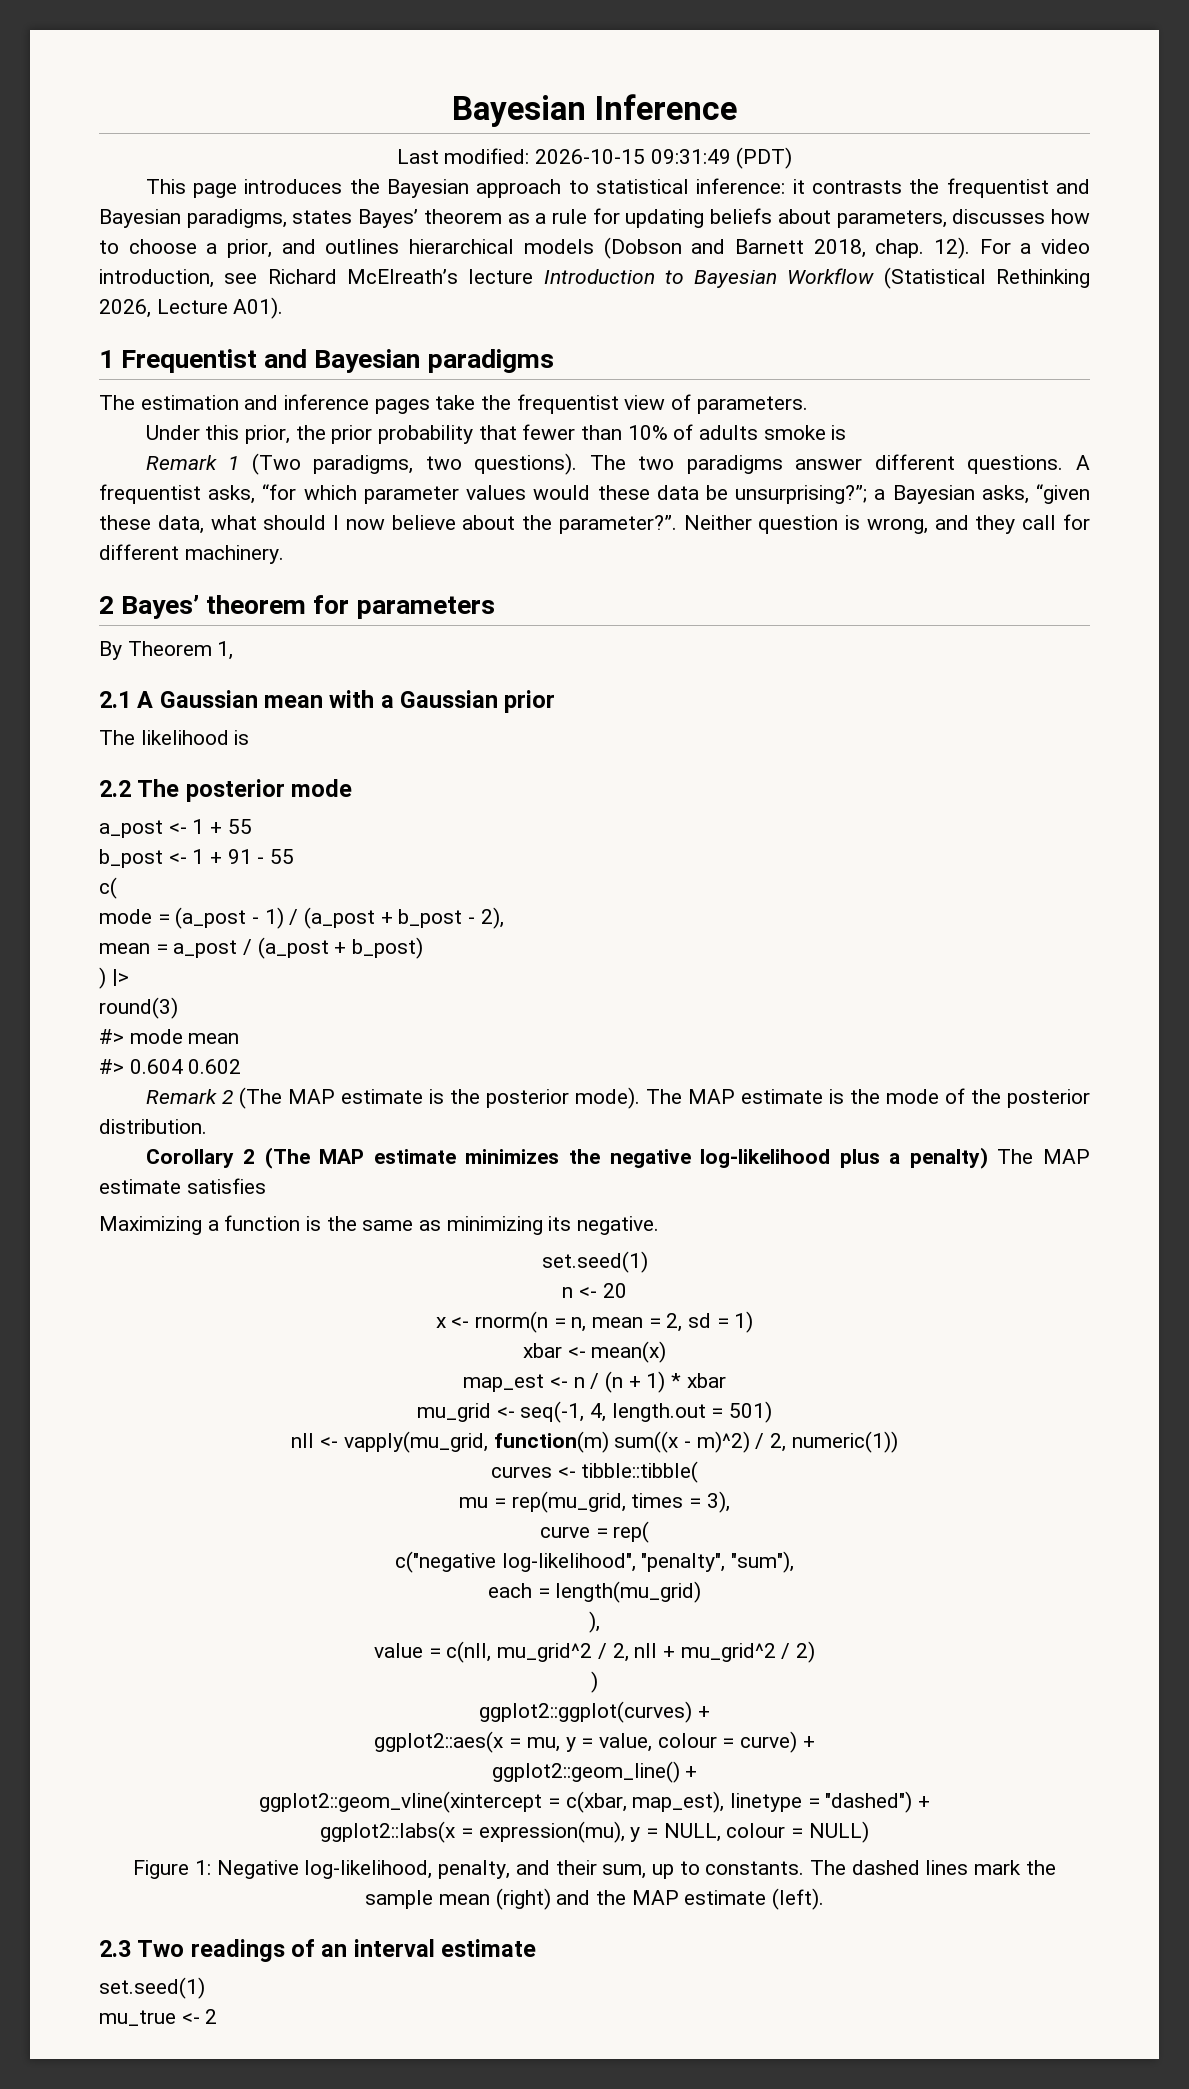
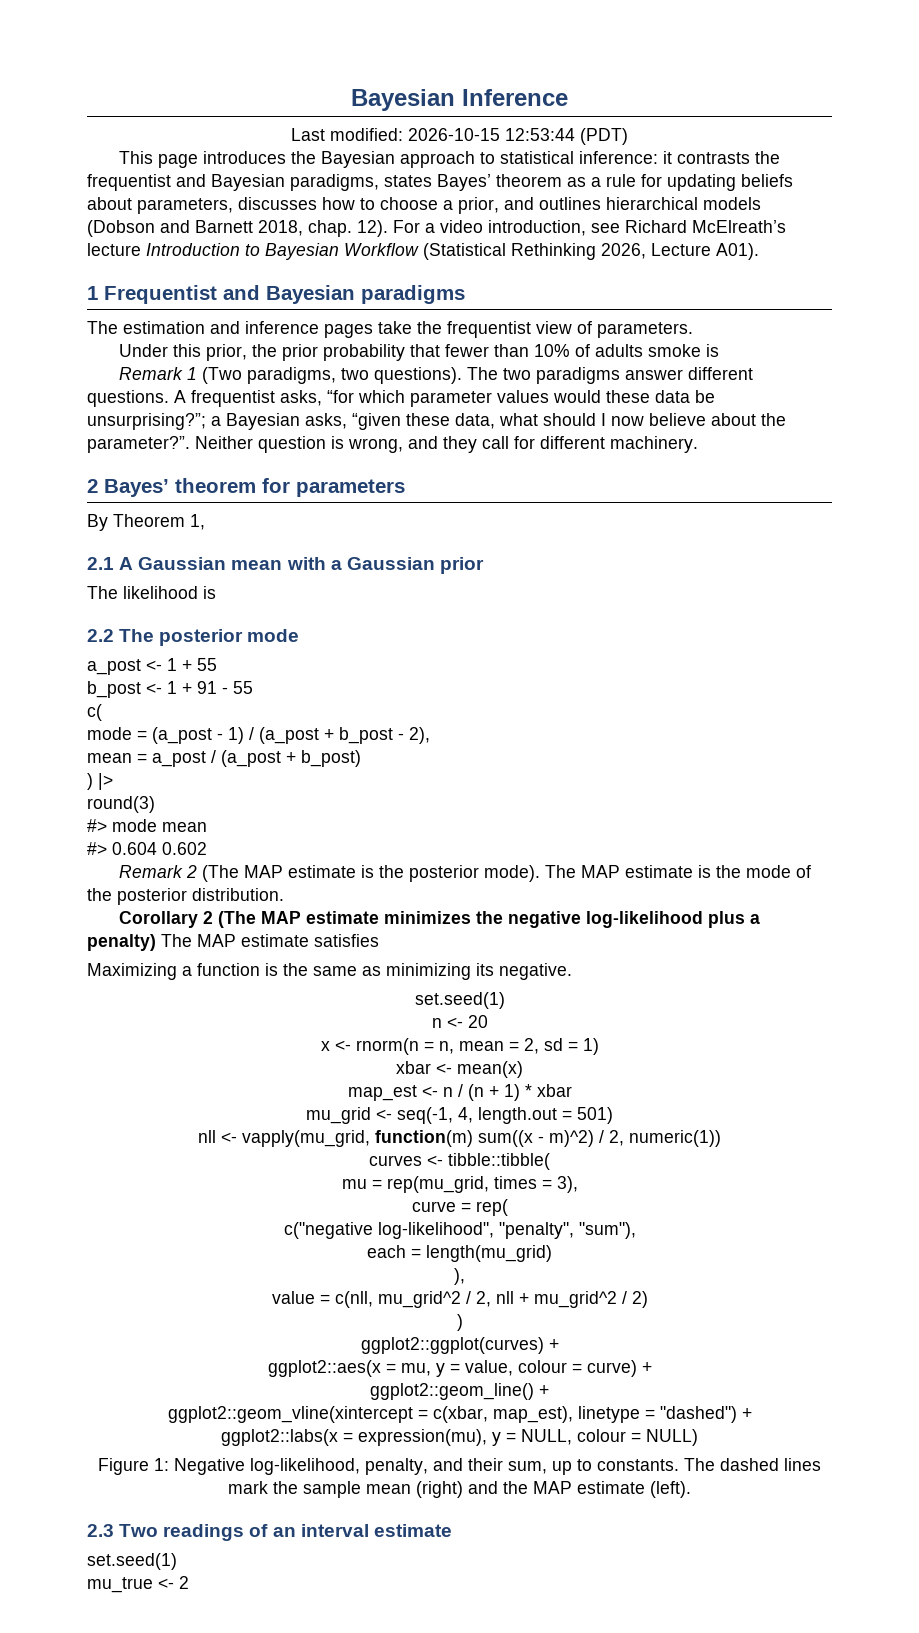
[650,149,731,164] 09:31:49 -> [505,128,575,141] 12:53:44

